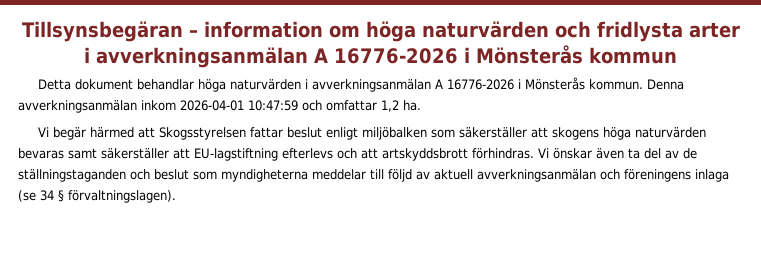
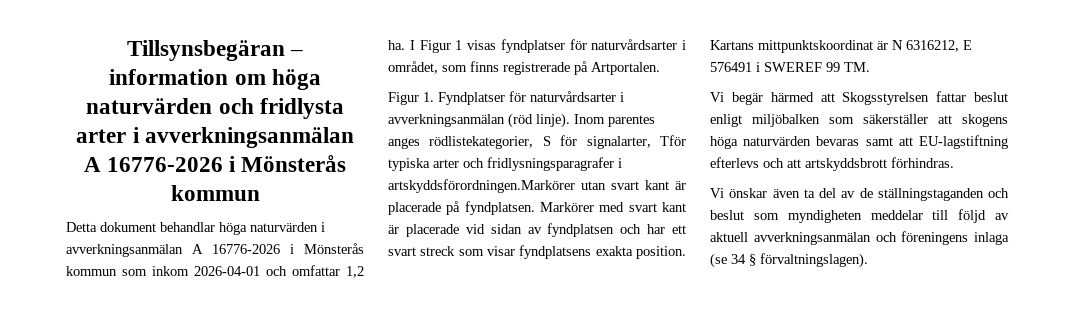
[588,79,684,90] [18,100,137,113] kommun. Denna avverkningsanmälan -> [66,266,147,276] kommun som
[248,100,298,111] 10:47:59 -> (260, 271) none
(421, 105) none -> [409,39,686,53] [388,61,660,75] [388,91,624,105] [388,113,655,128] [388,135,686,149] [388,157,622,171] [388,179,686,193] [388,201,686,215] [388,223,686,237] [388,245,686,259] [710,40,972,53] [710,62,870,72] I Figur 1 visas fyndplatser för naturvårdsarter i området, som finns registrerade på Artportalen. // Figur 1. Fyndplatser för naturvårdsarter i avverkningsanmälan (röd linje). Inom parentes anges rödlistekategorier, S för signalarter, Tför typiska arter och fridlysningsparagrafer i artskyddsförordningen.Markörer utan svart kant är placerade på fyndplatsen. Markörer med svart kant är placerade vid sidan av fyndplatsen och har ett svart streck som visar fyndplatsens exakta position. Kartans mittpunktskoordinat är N 6316212, E 576491 i SWEREF 99 TM.
[101,148,169,159] säkerställer -> (893, 141) none
(534, 153) none -> (954, 162) //
[221,169,308,182] myndigheterna -> [787,210,862,223] myndigheten

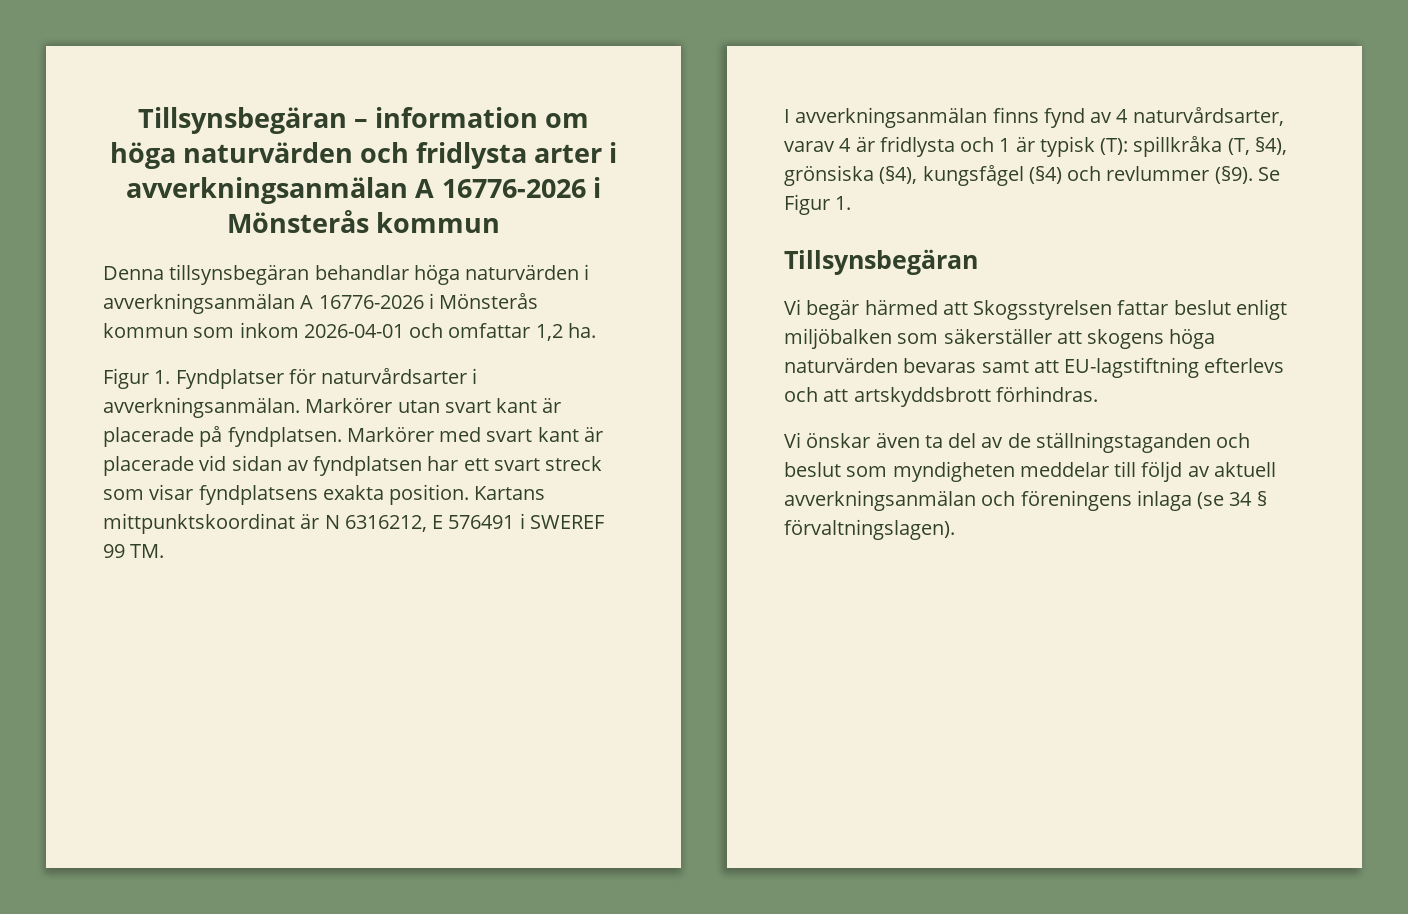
[66,222,156,232] Detta dokument -> [103,264,310,285] Denna tillsynsbegäran
[409,39,686,53] [388,61,660,75] I Figur 1 visas fyndplatser för naturvårdsarter i området, som finns registrerade på Artportalen. -> (596, 330) none
[388,113,655,128] [388,135,686,149] [388,157,622,171] [388,179,575,193] avverkningsanmälan (röd linje). Inom parentes anges rödlistekategorier, S för signalarter, Tför typiska arter och fridlysningsparagrafer i artskyddsförordningen.Markörer -> [103,397,393,418] avverkningsanmälan. Markörer
[620,224,642,234] och -> (423, 466) none
(870, 67) none -> [784,107,1284,128] [784,136,1287,157] [784,165,1280,186] [784,194,852,215] [784,249,978,275] // I avverkningsanmälan finns fynd av 4 naturvårdsarter, varav 4 är fridlysta och 1 är typisk (T): spillkråka (T, §4), grönsiska (§4), kungsfågel (§4) och revlummer (§9). Se Figur 1. // Tillsynsbegäran

